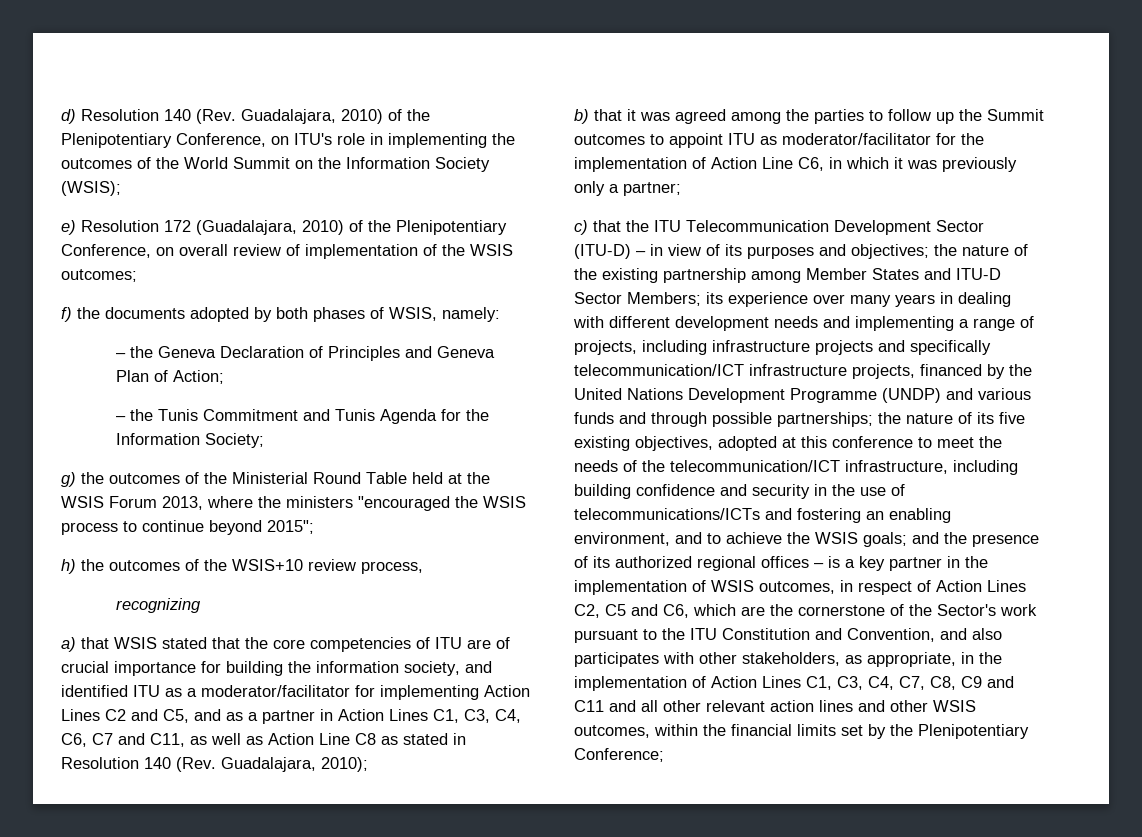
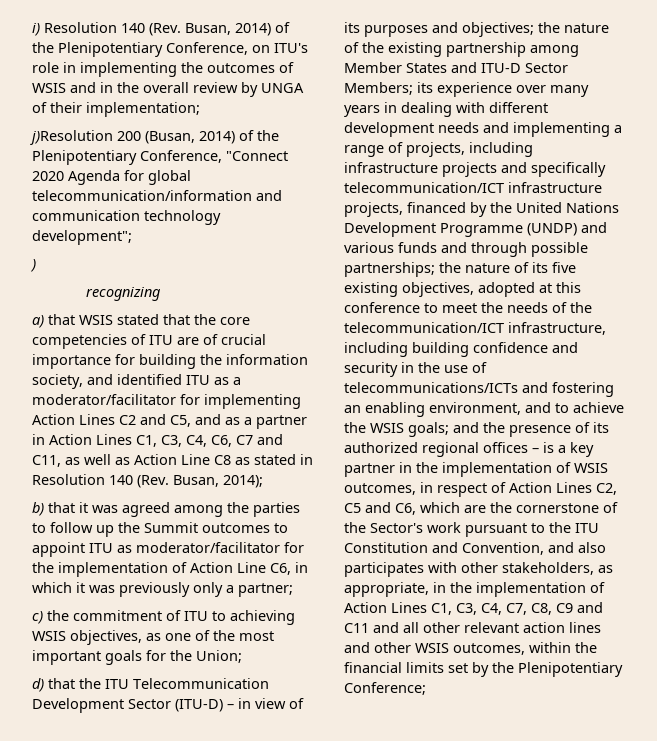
[61,109,383,124] d) Resolution 140 (Rev. Guadalajara, 2010) -> [32,22,271,36] i) Resolution 140 (Rev. Busan, 2014)
[156,157,490,172] [61,181,121,196] [61,220,507,235] [61,244,513,259] [61,269,137,282] [61,307,500,322] [116,346,496,361] [116,370,225,384] [116,409,490,424] [116,433,265,448] [61,472,490,487] [61,496,526,511] [61,520,314,535] [61,559,423,574] the World Summit on the Information Society (WSIS); // e) Resolution 172 (Guadalajara, 2010) of the Plenipotentiary Conference, on overall review of implementation of the WSIS outcomes; // f) the documents adopted by both phases of WSIS, namely: // – the Geneva Declaration of Principles and Geneva Plan of Action; // – the Tunis Commitment and Tunis Agenda for the Information Society; // g) the outcomes of the Ministerial Round Table held at the WSIS Forum 2013, where the ministers "encouraged the WSIS process to continue beyond 2015"; // h) the outcomes of the WSIS+10 review process, -> [32,82,304,97] [32,102,200,117] [30,130,279,145] [32,150,288,165] [32,170,191,185] [32,190,282,201] [32,210,221,225] [32,230,132,245] [30,259,36,272] WSIS and in the overall review by UNGA of their implementation; // j)Resolution 200 (Busan, 2014) of the Plenipotentiary Conference, "Connect 2020 Agenda for global telecommunication/information and communication technology development"; // )
[221,757,368,772] Guadalajara, 2010); -> [173,475,263,488] Busan, 2014);
(588, 227) none -> [47,610,295,625] [32,630,274,645] [32,650,242,665] [32,678,44,692] the commitment of ITU to achieving WSIS objectives, as one of the most important goals for the Union; // d)

